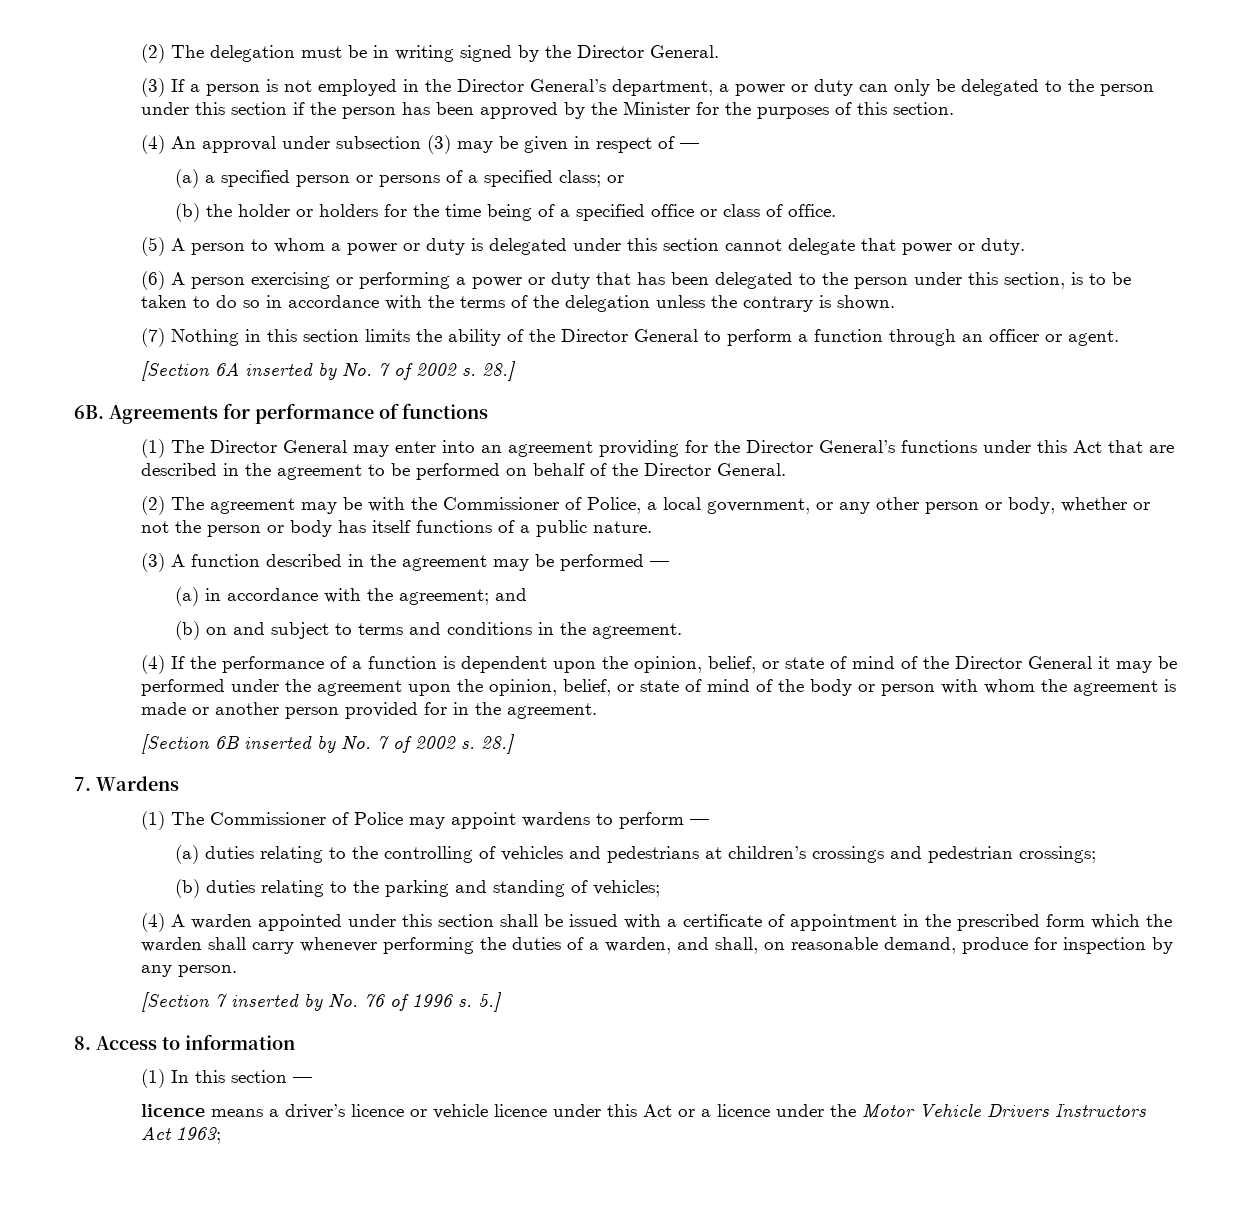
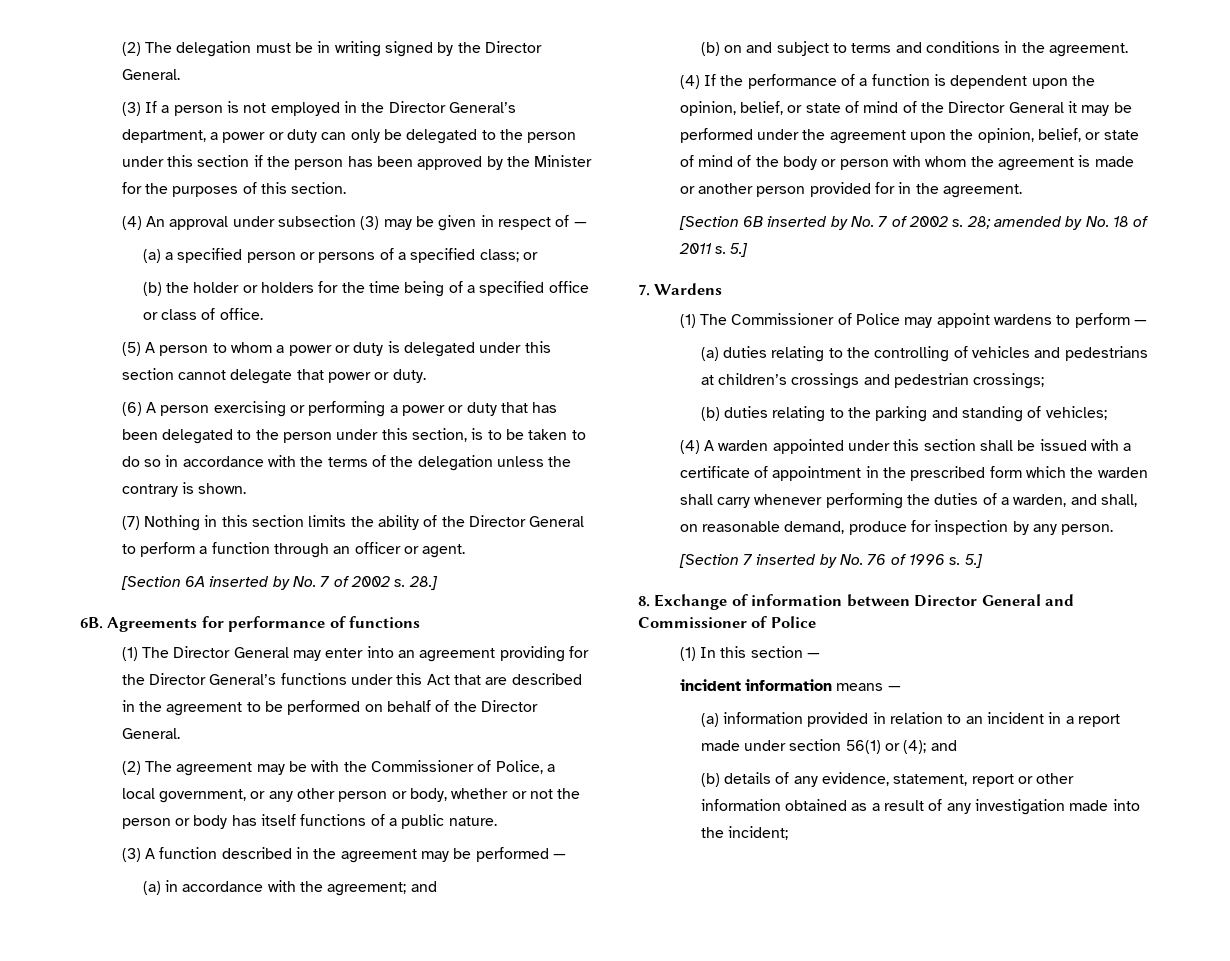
[481,734,516,754] 28.] -> [966,216,1149,230] [678,243,749,257] 28; amended by No. 18 of 2011 s. 5.]
[96,1034,295,1050] Access to information -> [654,594,1075,610] [638,616,816,628] Exchange of information between Director General and Commissioner of Police
[141,1103,1147,1119] [141,1126,222,1144] licence means a driver’s licence or vehicle licence under this Act or a licence under the Motor Vehicle Drivers Instructors Act 1963; -> [679,679,901,691] [700,712,1120,727] [700,739,957,754] [700,772,1075,787] [700,799,1140,815] [700,826,789,840] incident information means — // (a) information provided in relation to an incident in a report made under section 56(1) or (4); and // (b) details of any evidence, statement, report or other information obtained as a result of any investigation made into the incident;

